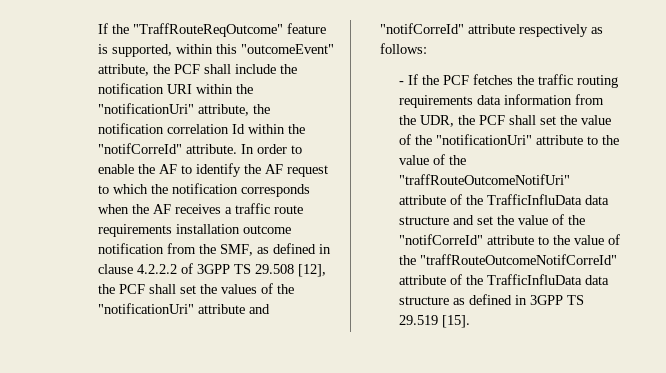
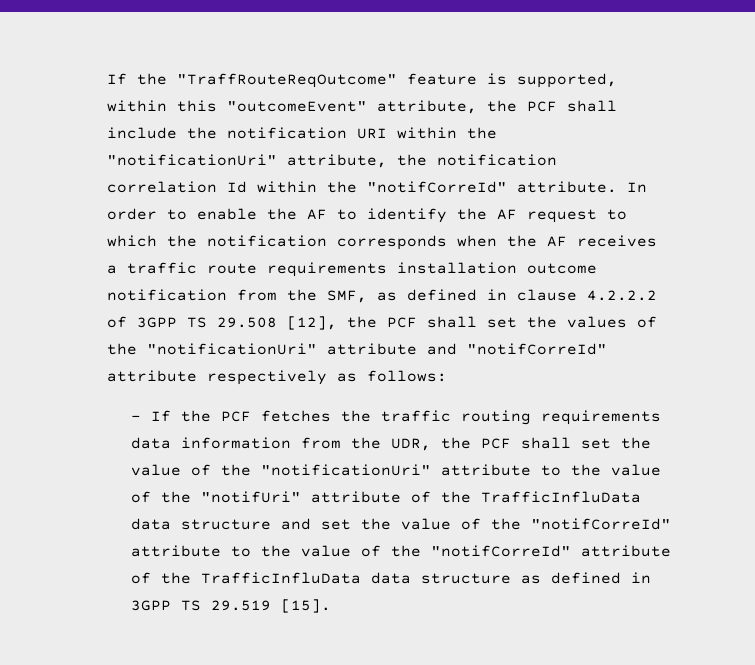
[398,174,570,185] "traffRouteOutcomeNotifUri" -> [201,491,302,503] "notifUri"
[419,254,617,265] "traffRouteOutcomeNotifCorreId" -> [431,545,572,557] "notifCorreId"

